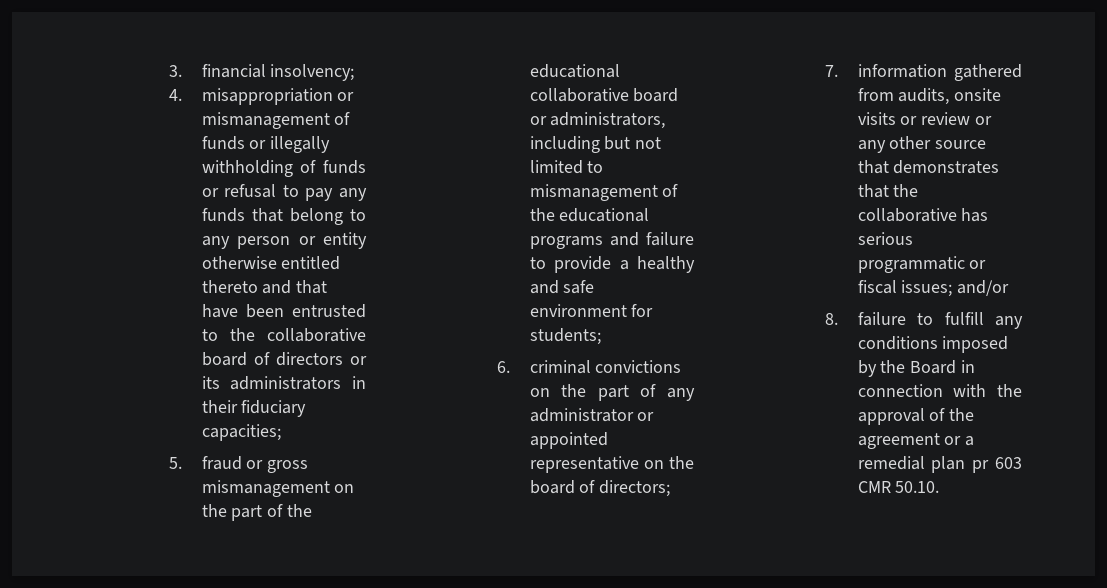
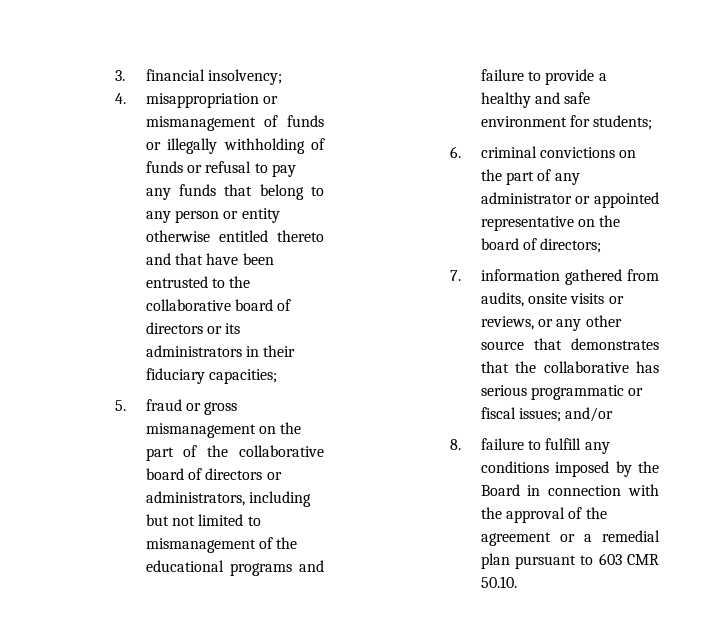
[529,64,620,78] [529,88,679,102] educational collaborative board -> [239,445,325,457] [145,468,263,480] collaborative board of directors
[921,112,971,125] review -> [480,316,534,330] reviews,
[972,460,990,473] pr -> [515,555,594,569] pursuant to

